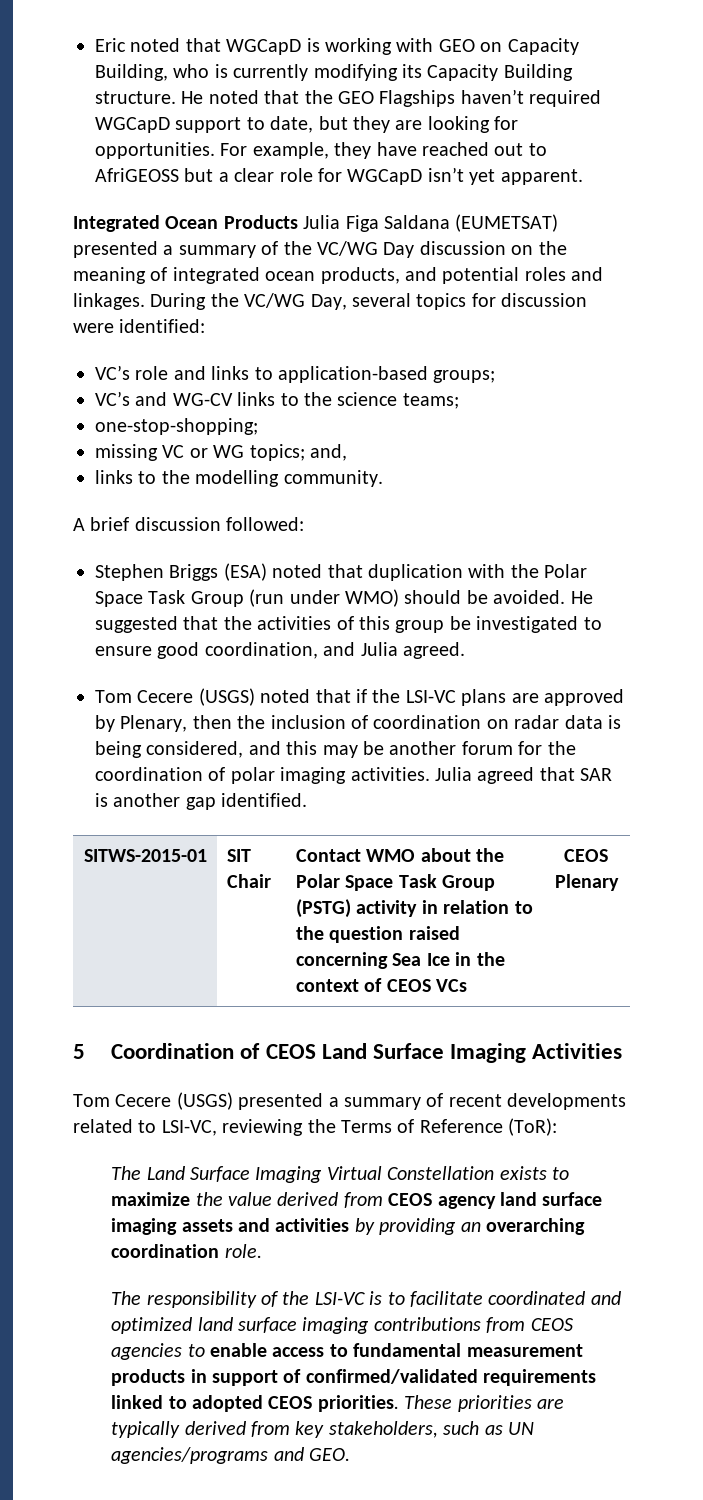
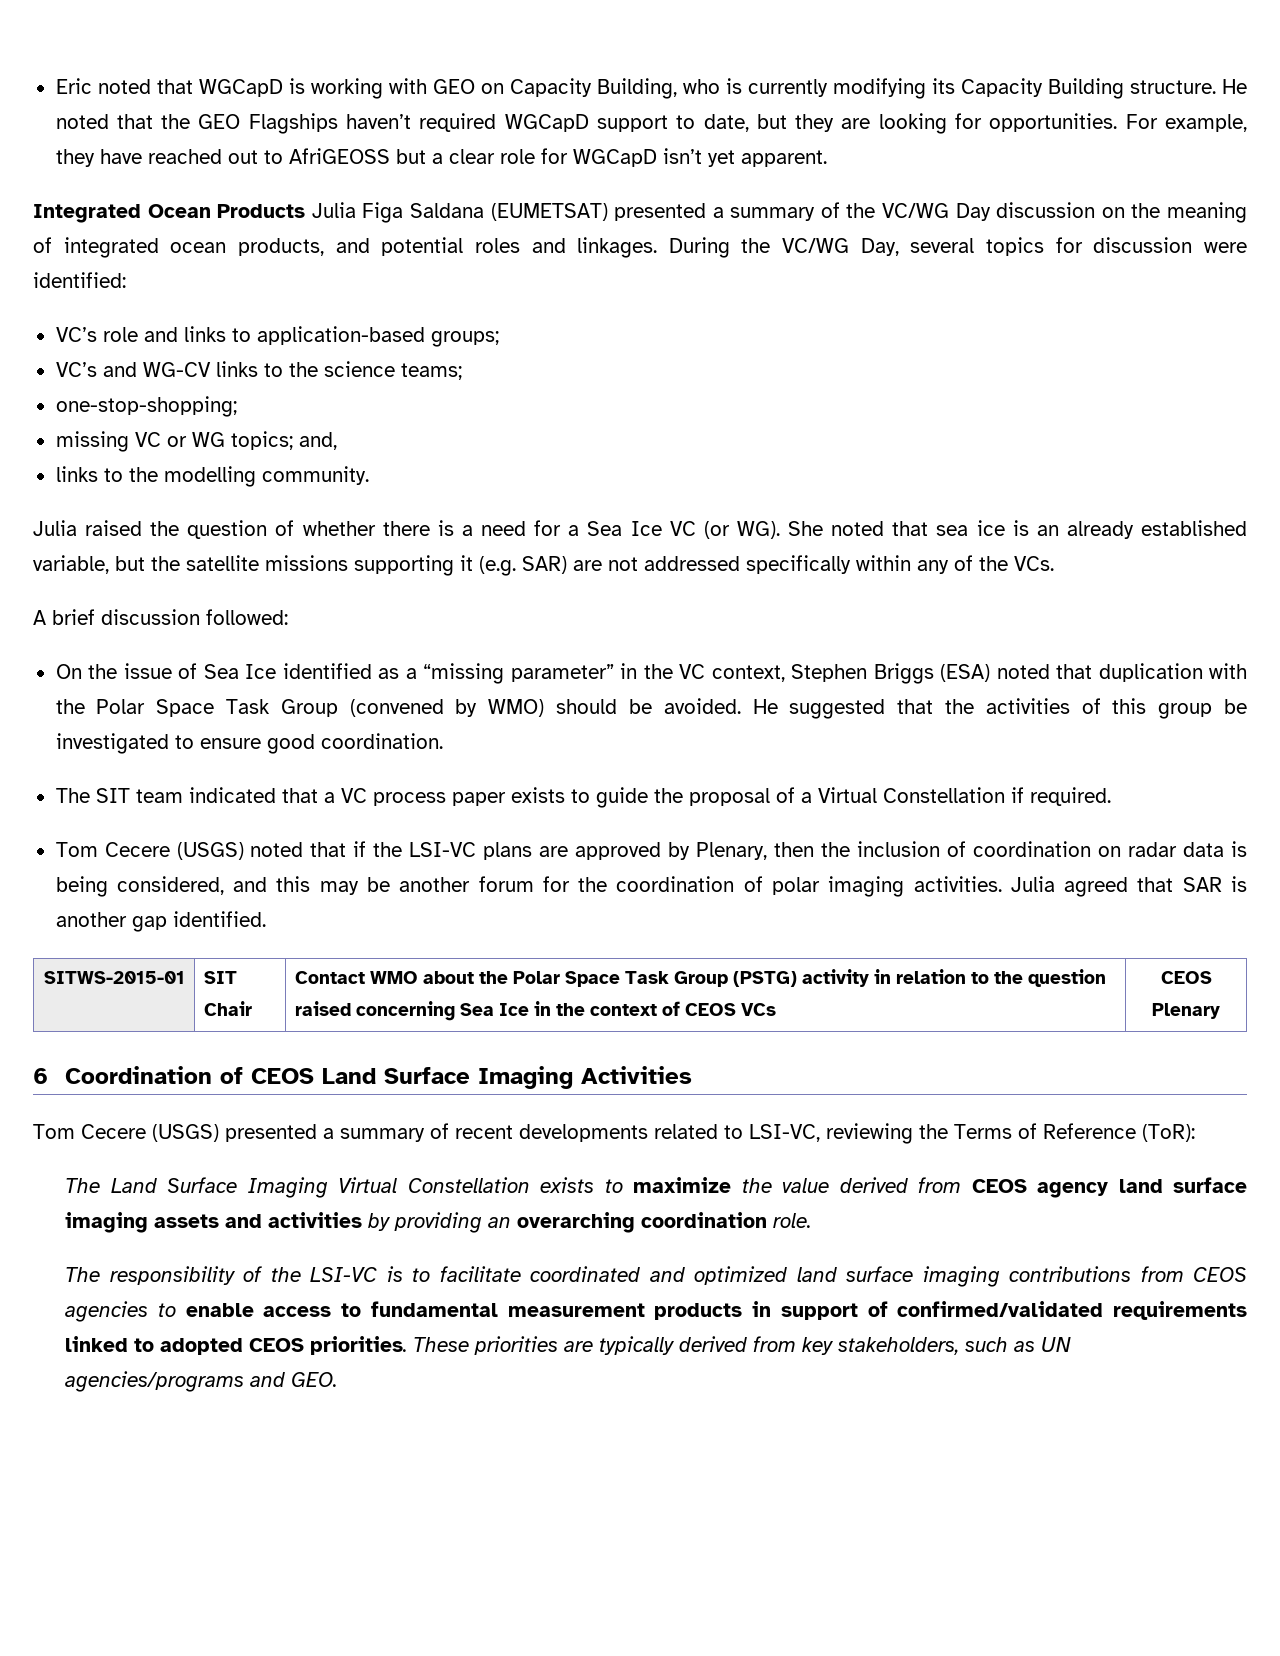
[73,517,305,531] A brief discussion followed: // -> [33,520,1247,539] [33,555,1054,576] [33,609,288,625] [55,663,785,684] Julia raised the question of whether there is a need for a Sea Ice VC (or WG). She noted that sea ice is an already established variable, but the satellite missions supporting it (e.g. SAR) are not addressed specifically within any of the VCs. // A brief discussion followed: // On the issue of Sea Ice identified as a “missing parameter” in the VC context,
[249,589,340,607] (run under -> [349,699,478,717] (convened by
[204,642,465,659] coordination, and Julia agreed. -> [320,733,443,749] [55,787,1111,808] coordination. // The SIT team indicated that a VC process paper exists to guide the proposal of a Virtual Constellation if required.
[73,1044,85,1059] 5 -> [33,1068,48,1084] 6

